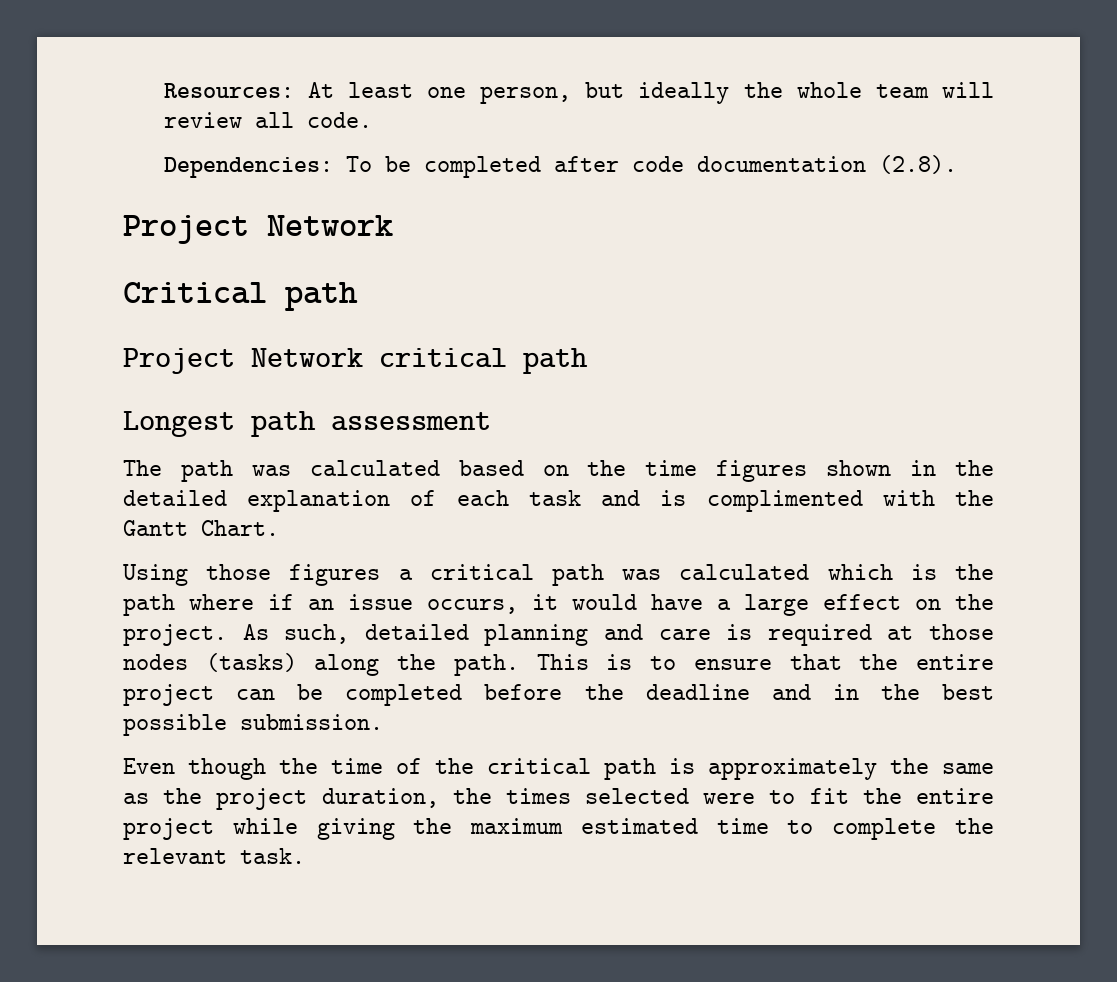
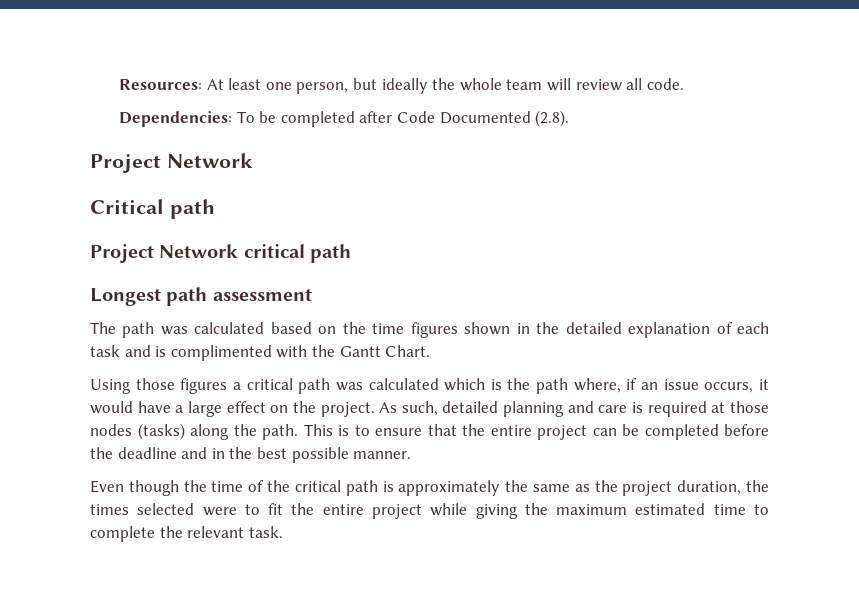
[631,156,866,172] code documentation -> [397,111,531,124] Code Documented
[189,594,254,610] where -> [573,378,621,393] where,
[240,714,383,730] submission. -> [353,451,412,459] manner.

